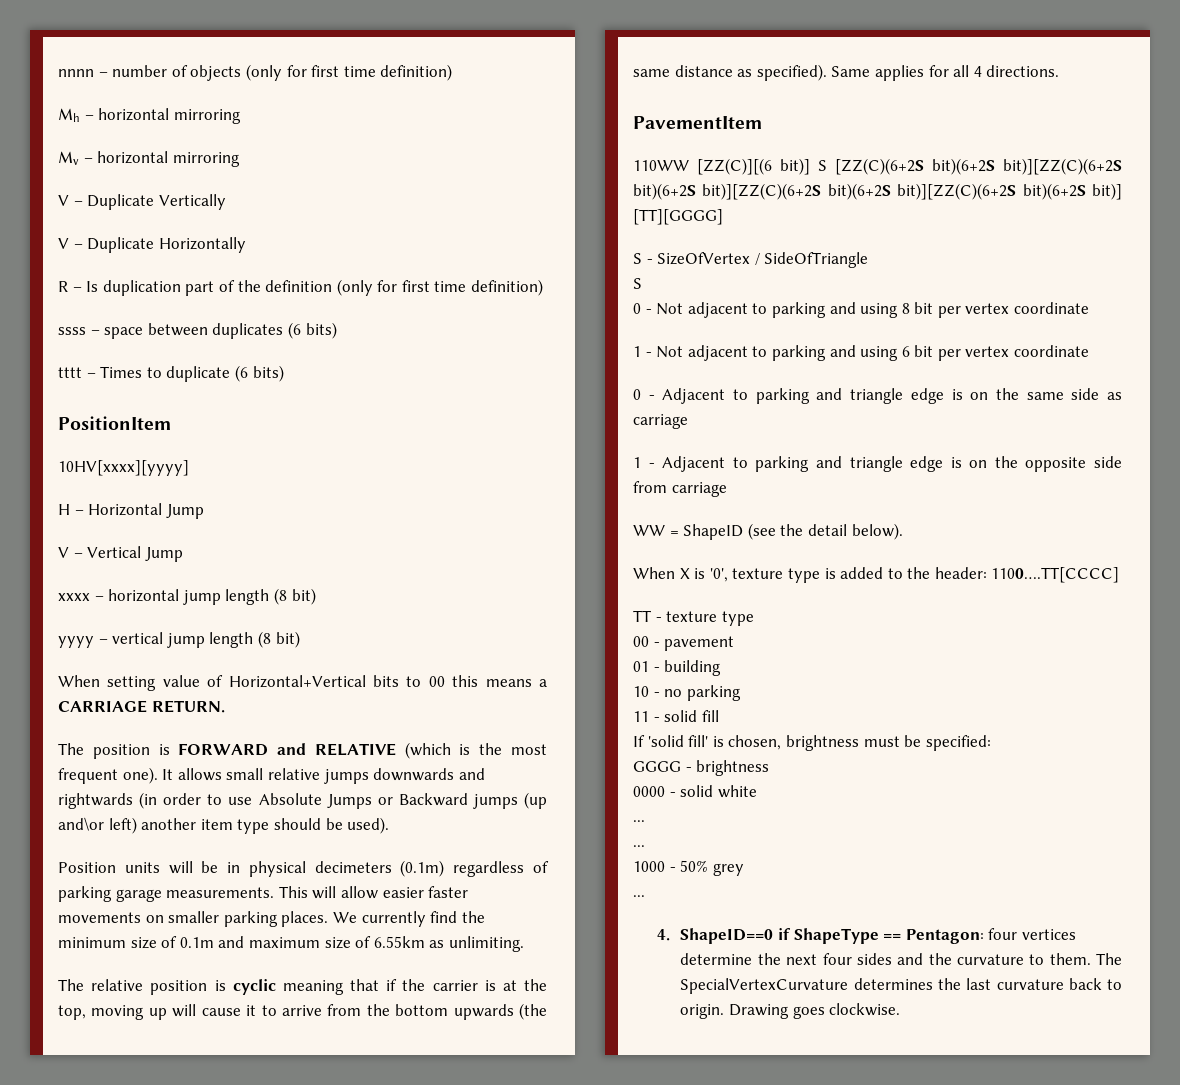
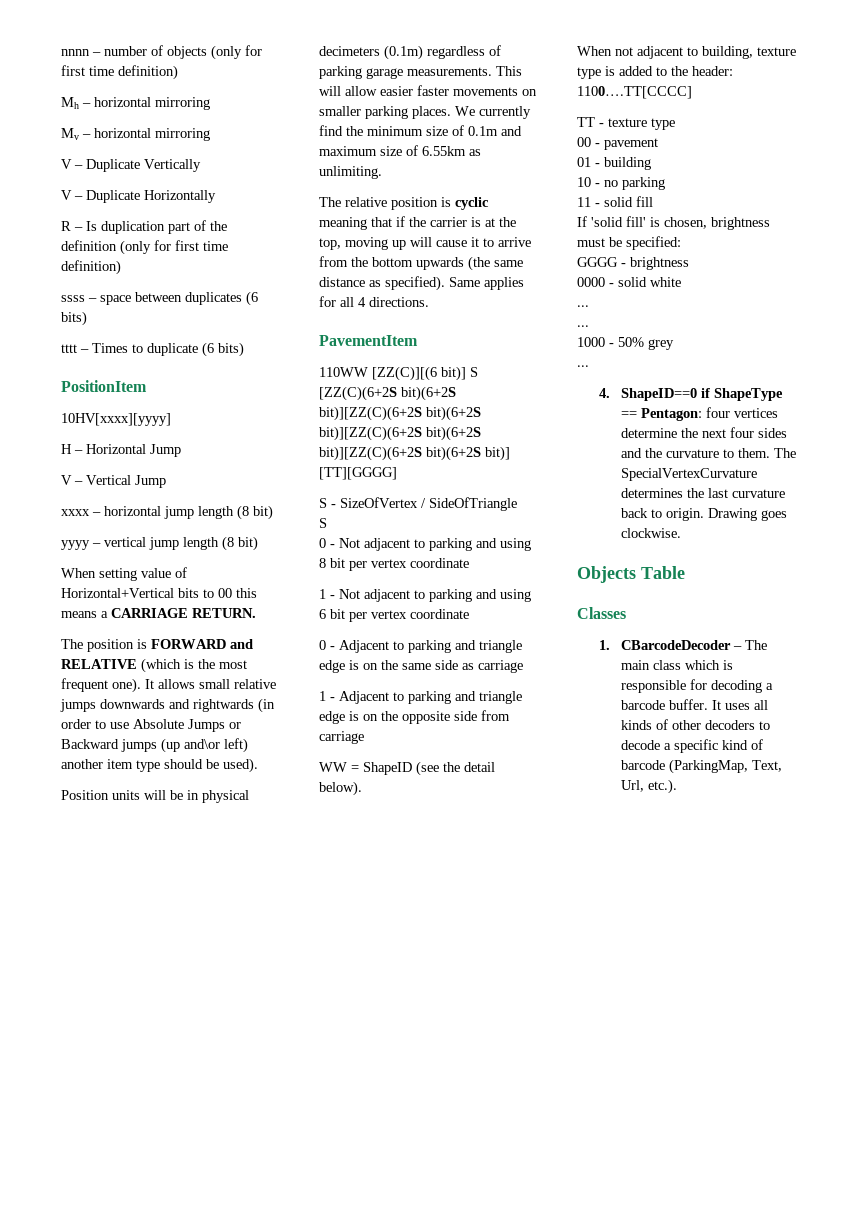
[679,568,728,582] X is '0', -> [615,46,753,59] not adjacent to building,
(901, 1009) none -> [577,566,685,583] [577,607,626,619] [599,640,768,650] [621,660,734,670] [621,679,774,693] [621,699,769,710] [621,719,771,730] [621,739,764,753] [621,759,783,774] [621,779,678,794] // Objects Table // Classes // 1. CBarcodeDecoder – The main class which is responsible for decoding a barcode buffer. It uses all kinds of other decoders to decode a specific kind of barcode (ParkingMap, Text, Url, etc.).

